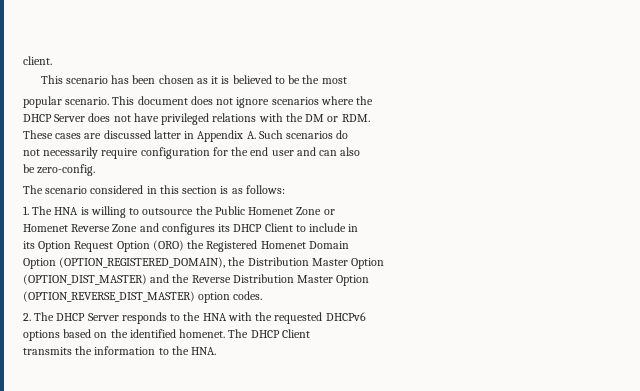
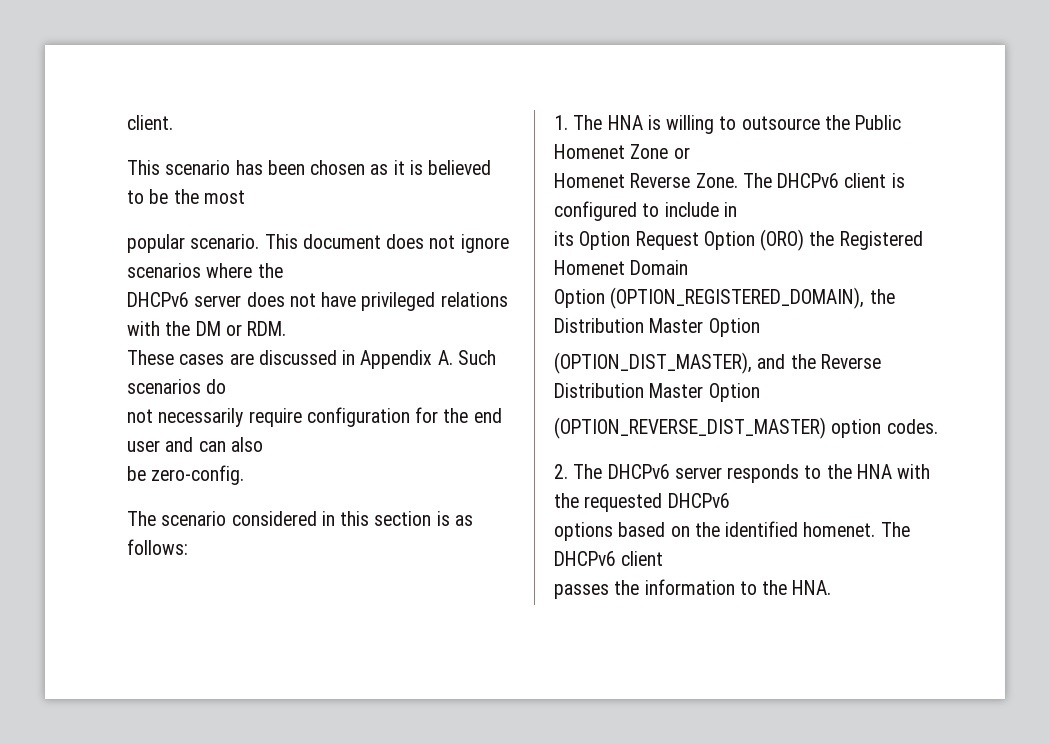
[23,114,86,122] DHCP Server -> [127,292,242,307] DHCPv6 server
[153,130,181,139] latter -> (337, 357) none
[112,223,293,235] Zone and configures its DHCP Client -> [695,173,905,188] [554,201,637,221] Zone. The DHCPv6 client is configured
[23,274,147,285] (OPTION_DIST_MASTER) -> [554,352,752,374] (OPTION_DIST_MASTER),
[56,313,119,321] DHCP Server -> [607,464,722,479] DHCPv6 server
[250,329,310,338] [23,347,72,355] DHCP Client // transmits -> [554,551,664,566] [554,584,609,599] DHCPv6 client // passes

